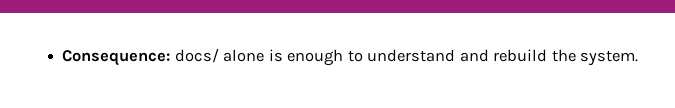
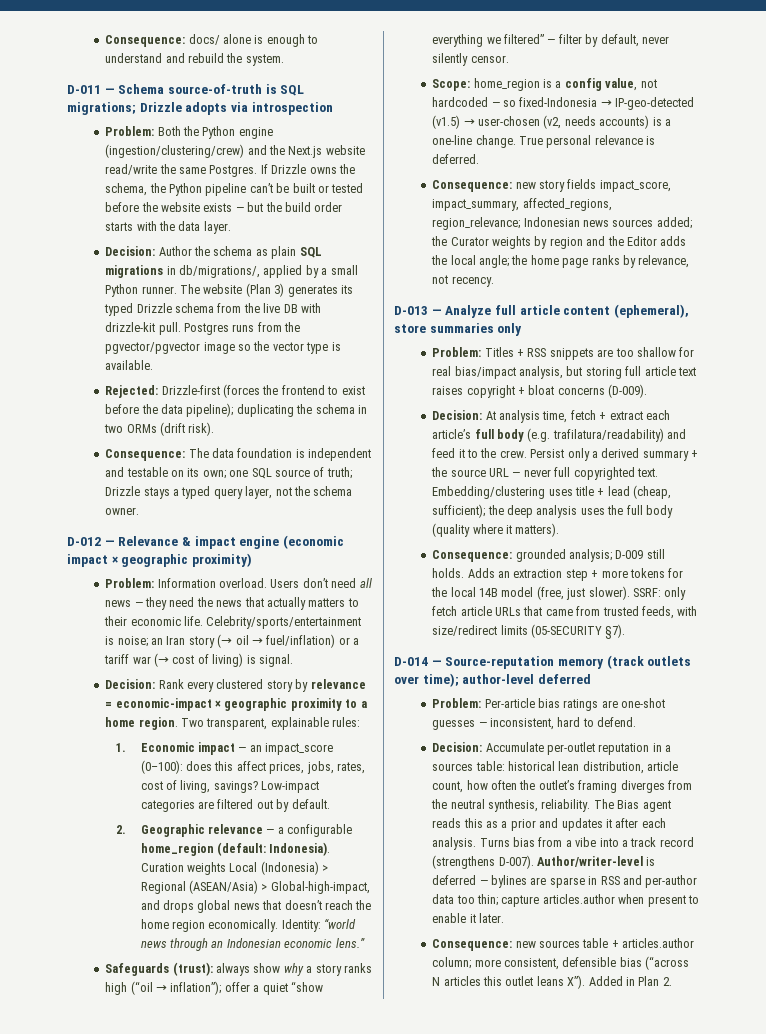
(638, 58) none -> [67,84,305,96] [67,102,333,115] [105,126,273,139] [105,144,365,158] [105,164,355,177] [105,183,364,196] [105,202,343,212] [105,221,231,234] [105,246,322,259] [105,265,358,278] [105,283,353,297] [104,303,321,316] [105,322,301,335] [105,341,341,354] [105,360,154,370] [105,384,365,398] [105,403,367,417] [104,422,215,436] [105,448,372,461] [105,467,352,479] [105,486,353,499] [105,507,140,515] [67,535,344,549] [67,553,252,567] [105,578,372,588] [105,597,359,610] [104,616,362,629] [105,634,360,648] [104,653,293,667] [105,679,366,692] [105,698,367,711] [105,717,361,730] [116,742,334,755] [140,760,365,774] [140,780,320,793] [140,799,330,812] [116,824,353,837] [140,842,331,856] [140,861,329,875] [140,880,370,894] [140,900,372,913] [140,918,357,932] [140,938,365,951] [105,962,372,976] [105,981,323,995] [432,34,669,47] [432,53,509,66] [432,78,657,91] [432,97,695,110] [432,115,671,129] [432,135,656,148] [432,154,480,164] [432,179,671,192] [432,198,612,211] [432,217,692,230] [431,236,687,249] [431,255,690,268] [432,275,494,287] [394,304,689,318] [394,323,523,336] [432,347,695,360] [432,366,696,379] [432,384,648,398] [432,410,670,423] [432,428,687,442] [432,448,699,461] [431,467,658,480] [432,485,672,499] [432,504,673,518] [432,523,560,537] [432,549,665,562] [432,568,684,581] [431,586,687,600] [432,606,698,619] [432,624,626,639] [394,655,692,669] [394,673,591,687] [432,698,666,711] [432,717,637,730] [432,742,672,755] [432,761,679,774] [432,780,692,793] [431,799,671,812] [432,818,666,831] [432,837,694,850] [432,855,656,869] [432,875,698,888] [432,894,699,907] [432,913,505,923] [432,938,695,951] [432,956,690,970] [432,975,672,989] // D-011 — Schema source-of-truth is SQL migrations; Drizzle adopts via introspection // Problem: Both the Python engine (ingestion/clustering/crew) and the Next.js website read/write the same Postgres. If Drizzle owns the schema, the Python pipeline can’t be built or tested before the website exists — but the build order starts with the data layer. // Decision: Author the schema as plain SQL migrations in db/migrations/, applied by a small Python runner. The website (Plan 3) generates its typed Drizzle schema from the live DB with drizzle-kit pull. Postgres runs from the pgvector/pgvector image so the vector type is available. // Rejected: Drizzle-first (forces the frontend to exist before the data pipeline); duplicating the schema in two ORMs (drift risk). // Consequence: The data foundation is independent and testable on its own; one SQL source of truth; Drizzle stays a typed query layer, not the schema owner. // D-012 — Relevance & impact engine (economic impact × geographic proximity) // Problem: Information overload. Users don’t need all news — they need the news that actually matters to their economic life. Celebrity/sports/entertainment is noise; an Iran story (→ oil → fuel/inflation) or a tariff war (→ cost of living) is signal. // Decision: Rank every clustered story by relevance = economic-impact × geographic proximity to a home region. Two transparent, explainable rules: // 1. Economic impact — an impact_score (0–100): does this affect prices, jobs, rates, cost of living, savings? Low-impact categories are filtered out by default. // 2. Geographic relevance — a configurable home_region (default: Indonesia). Curation weights Local (Indonesia) > Regional (ASEAN/Asia) > Global-high-impact, and drops global news that doesn’t reach the home region economically. Identity: “world news through an Indonesian economic lens.” // Safeguards (trust): always show why a story ranks high (“oil → inflation”); offer a quiet “show everything we filtered” — filter by default, never silently censor. // Scope: home_region is a config value, not hardcoded — so fixed-Indonesia → IP-geo-detected (v1.5) → user-chosen (v2, needs accounts) is a one-line change. True personal relevance is deferred. // Consequence: new story fields impact_score, impact_summary, affected_regions, region_relevance; Indonesian news sources added; the Curator weights by region and the Editor adds the local angle; the home page ranks by relevance, not recency. // D-013 — Analyze full article content (ephemeral), store summaries only // Problem: Titles + RSS snippets are too shallow for real bias/impact analysis, but storing full article text raises copyright + bloat concerns (D-009). // Decision: At analysis time, fetch + extract each article’s full body (e.g. trafilatura/readability) and feed it to the crew. Persist only a derived summary + the source URL — never full copyrighted text. Embedding/clustering uses title + lead (cheap, sufficient); the deep analysis uses the full body (quality where it matters). // Consequence: grounded analysis; D-009 still holds. Adds an extraction step + more tokens for the local 14B model (free, just slower). SSRF: only fetch article URLs that came from trusted feeds, with size/redirect limits (05-SECURITY §7). // D-014 — Source-reputation memory (track outlets over time); author-level deferred // Problem: Per-article bias ratings are one-shot guesses — inconsistent, hard to defend. // Decision: Accumulate per-outlet reputation in a sources table: historical lean distribution, article count, how often the outlet’s framing diverges from the neutral synthesis, reliability. The Bias agent reads this as a prior and updates it after each analysis. Turns bias from a vibe into a track record (strengthens D-007). Author/writer-level is deferred — bylines are sparse in RSS and per-author data too thin; capture articles.author when present to enable it later. // Consequence: new sources table + articles.author column; more consistent, defensible bias (“across N articles this outlet leans X”). Added in Plan 2.

